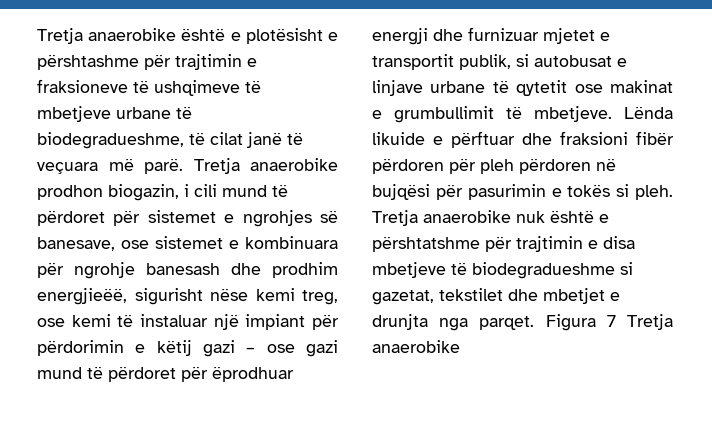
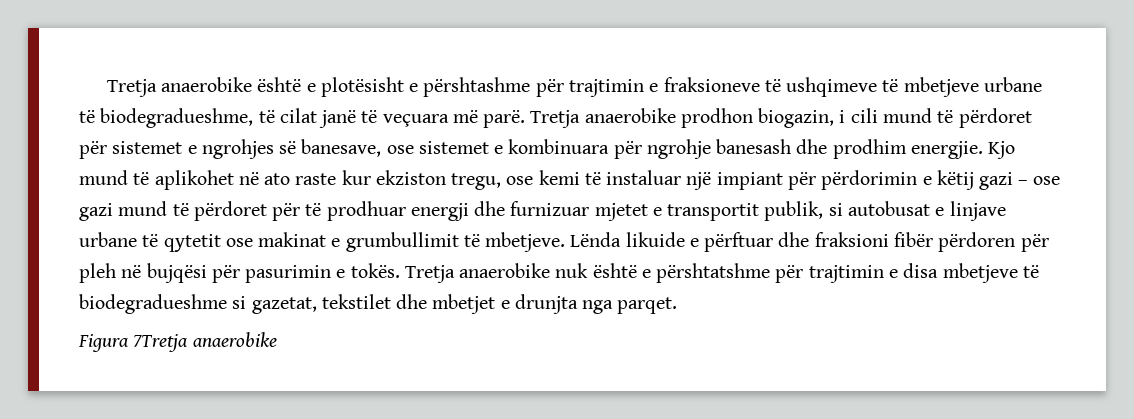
[37,288,338,305] energjieëë, sigurisht nëse kemi treg, -> [910,141,1016,159] [79,170,502,190] energjie. Kjo mund të aplikohet në ato raste kur ekziston tregu,
[212,366,294,382] ëprodhuar -> [305,201,406,221] të prodhuar
[519,158,591,174] përdoren -> (116, 273) none
[567,184,673,200] tokës si pleh. -> [350,263,400,278] tokës.
[545,314,673,331] Figura 7 Tretja -> [78,334,189,352] // Figura 7Tretja

